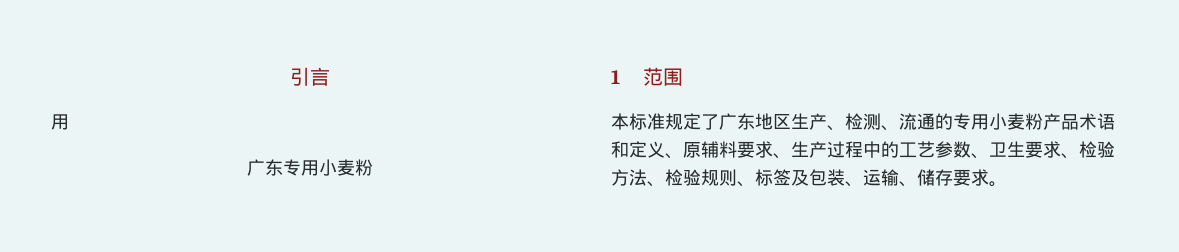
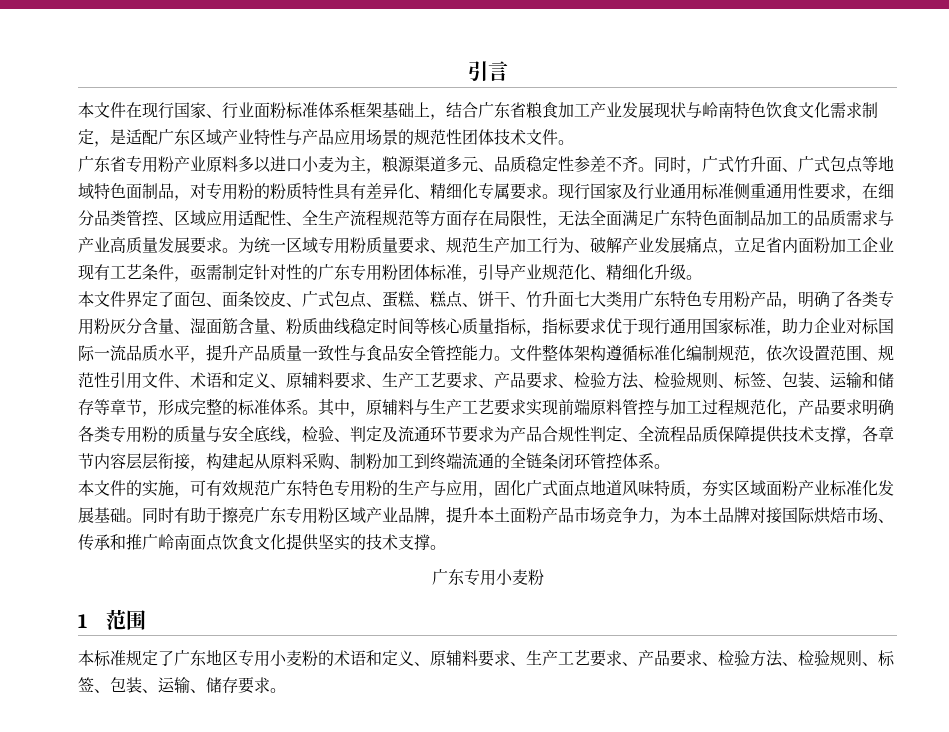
[51,114,69,130] 用 -> [78,102,878,120] [78,129,574,147] [78,155,894,174] [78,183,894,201] [78,210,894,228] [78,236,894,255] [78,264,702,282] [78,291,894,309] [78,318,894,336] [78,344,894,363] [78,372,894,389] [78,398,894,417] [78,425,894,444] [78,453,670,471] [78,479,894,498] [78,506,894,525] [78,533,446,551] 本文件在现行国家、行业面粉标准体系框架基础上，结合广东省粮食加工产业发展现状与岭南特色饮食文化需求制定，是适配广东区域产业特性与产品应用场景的规范性团体技术文件。 // 广东省专用粉产业原料多以进口小麦为主，粮源渠道多元、品质稳定性参差不齐。同时，广式竹升面、广式包点等地域特色面制品，对专用粉的粉质特性具有差异化、精细化专属要求。现行国家及行业通用标准侧重通用性要求，在细分品类管控、区域应用适配性、全生产流程规范等方面存在局限性，无法全面满足广东特色面制品加工的品质需求与产业高质量发展要求。为统一区域专用粉质量要求、规范生产加工行为、破解产业发展痛点，立足省内面粉加工企业现有工艺条件，亟需制定针对性的广东专用粉团体标准，引导产业规范化、精细化升级。 // 本文件界定了面包、面条饺皮、广式包点、蛋糕、糕点、饼干、竹升面七大类用广东特色专用粉产品，明确了各类专用粉灰分含量、湿面筋含量、粉质曲线稳定时间等核心质量指标，指标要求优于现行通用国家标准，助力企业对标国际一流品质水平，提升产品质量一致性与食品安全管控能力。文件整体架构遵循标准化编制规范，依次设置范围、规范性引用文件、术语和定义、原辅料要求、生产工艺要求、产品要求、检验方法、检验规则、标签、包装、运输和储存等章节，形成完整的标准体系。其中，原辅料与生产工艺要求实现前端原料管控与加工过程规范化，产品要求明确各类专用粉的质量与安全底线，检验、判定及流通环节要求为产品合规性判定、全流程品质保障提供技术支撑，各章节内容层层衔接，构建起从原料采购、制粉加工到终端流通的全链条闭环管控体系。 // 本文件的实施，可有效规范广东特色专用粉的生产与应用，固化广式面点地道风味特质，夯实区域面粉产业标准化发展基础。同时有助于擦亮广东专用粉区域产业品牌，提升本土面粉产品市场竞争力，为本土品牌对接国际烘焙市场、传承和推广岭南面点饮食文化提供坚实的技术支撑。
[791,113,1115,131] [611,141,1115,159] [611,169,809,187] 生产、检测、流通的专用小麦粉产品术语和定义、原辅料要求、生产过程中的工艺参数、卫生要求、检验方法、检验规则、标签及 -> [238,650,895,667] [78,677,110,693] 专用小麦粉的术语和定义、原辅料要求、生产工艺要求、产品要求、检验方法、检验规则、标签、

